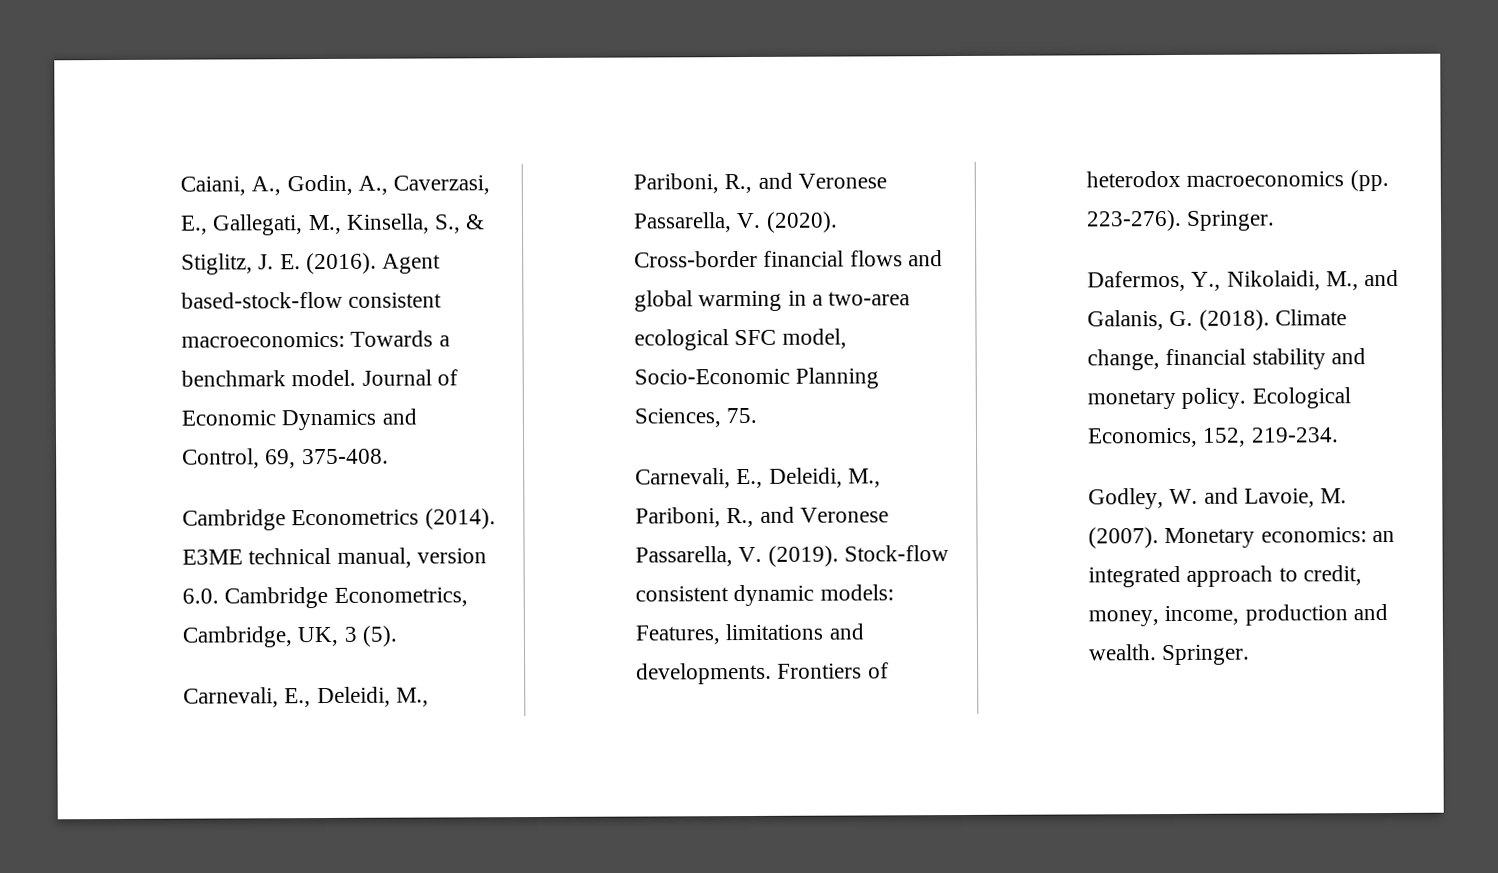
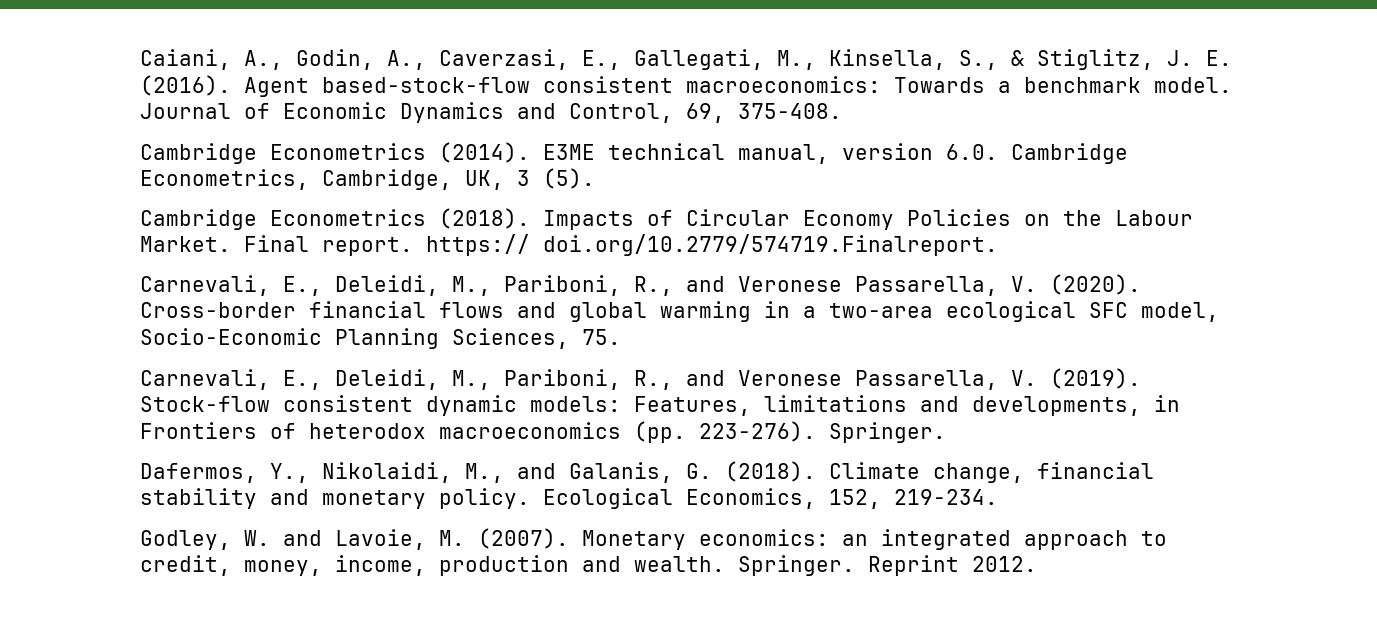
(397, 636) none -> [139,208,1193,230] [139,234,998,256] // Cambridge Econometrics (2018). Impacts of Circular Economy Policies on the Labour Market. Final report. https:// doi.org/10.2779/574719.Finalreport.
[636,662,773,685] developments. -> [971,395,1180,416] developments, in
(1251, 655) none -> [867,555,1037,576] Reprint 2012.

